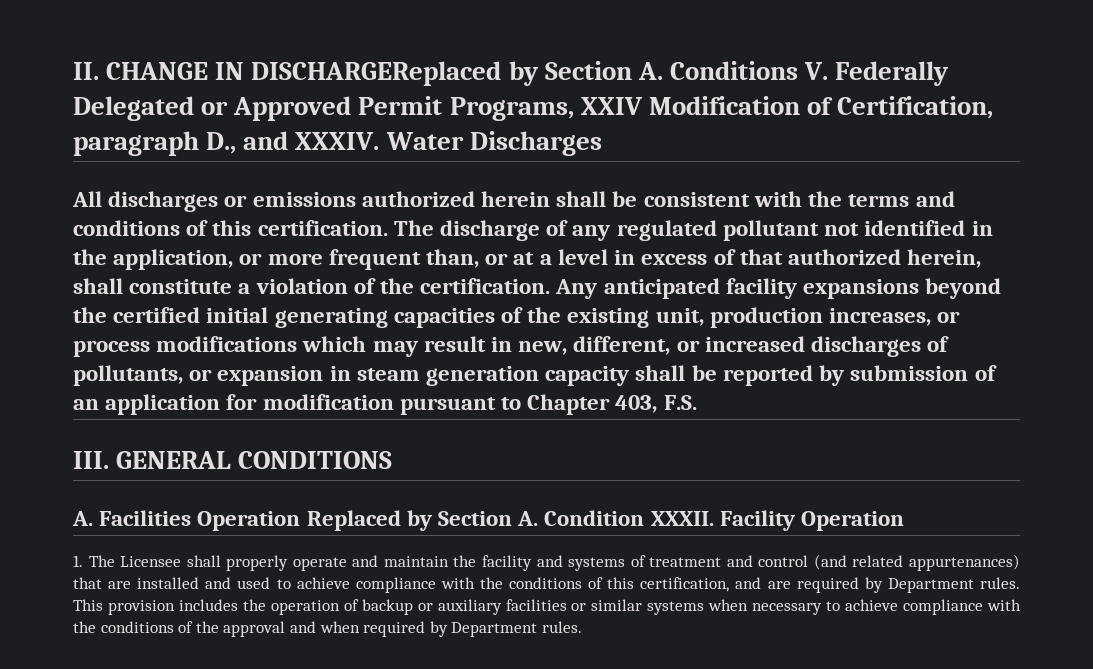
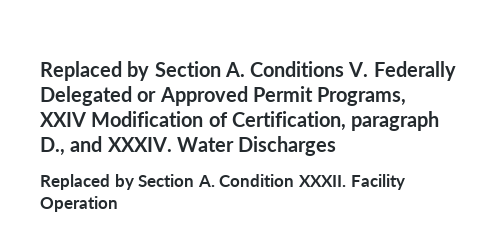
[73,61,502,86] II. CHANGE IN DISCHARGEReplaced -> [40,61,122,81] Replaced
[72,191,955,212] [73,220,993,241] [73,249,982,270] [73,278,1002,299] [73,307,961,328] [73,336,950,357] [73,365,997,386] [73,394,697,415] [73,451,393,469] [72,510,301,531] All discharges or emissions authorized herein shall be consistent with the terms and conditions of this certification. The discharge of any regulated pollutant not identified in the application, or more frequent than, or at a level in excess of that authorized herein, shall constitute a violation of the certification. Any anticipated facility expansions beyond the certified initial generating capacities of the existing unit, production increases, or process modifications which may result in new, different, or increased discharges of pollutants, or expansion in steam generation capacity shall be reported by submission of an application for modification pursuant to Chapter 403, F.S. // III. GENERAL CONDITIONS // A. Facilities Operation -> (337, 146) none
[73,554,1020,571] [73,577,1020,593] [73,599,1022,615] [73,621,582,637] // 1. The Licensee shall properly operate and maintain the facility and systems of treatment and control (and related appurtenances) that are installed and used to achieve compliance with the conditions of this certification, and are required by Department rules. This provision includes the operation of backup or auxiliary facilities or similar systems when necessary to achieve compliance with the conditions of the approval and when required by Department rules. -> (118, 204) none

